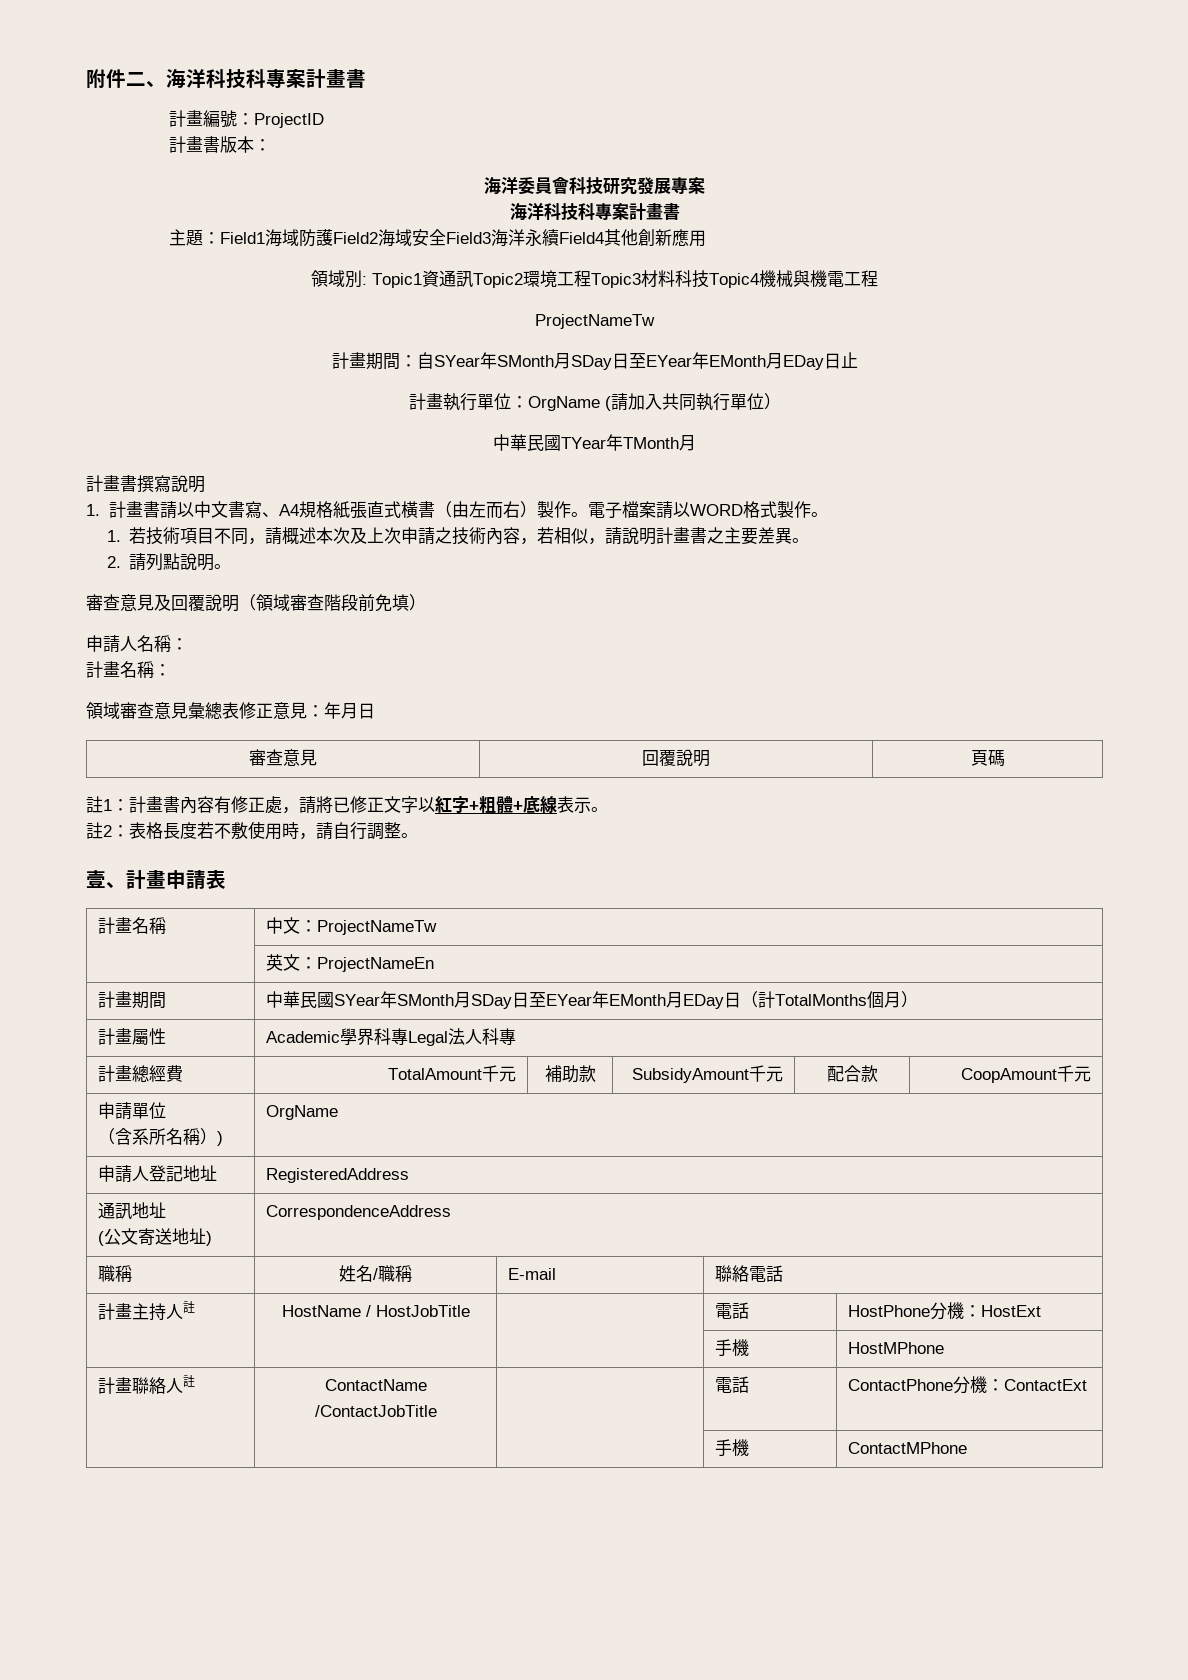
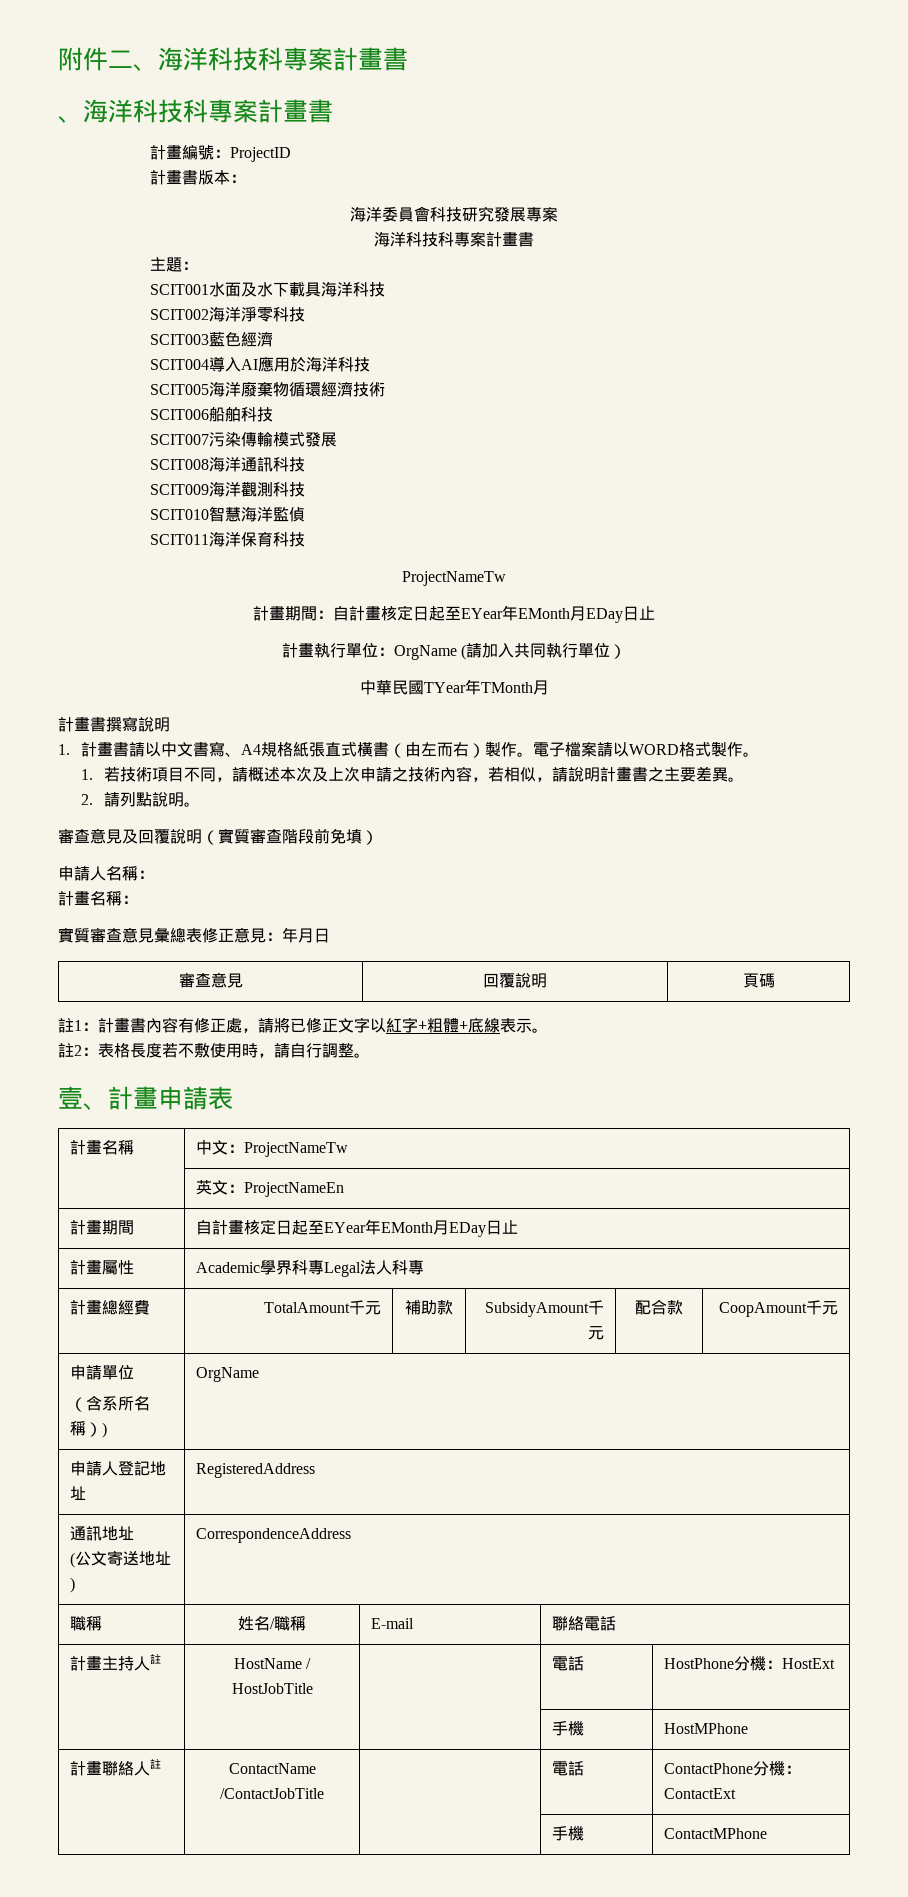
(366, 78) none -> [58,99,333,123] // 、海洋科技科專案計畫書
[220,229,707,247] [311,270,878,288] Field1海域防護Field2海域安全Field3海洋永續Field4其他創新應用 // 領域別: Topic1資通訊Topic2環境工程Topic3材料科技Topic4機械與機電工程 -> [149,282,385,297] [149,306,305,322] [149,331,273,347] [149,356,370,372] [149,381,385,397] [149,406,273,422] [149,432,337,447] [149,457,305,472] [149,482,305,497] [149,506,305,522] [149,531,305,547] // SCIT001水面及水下載具海洋科技 // SCIT002海洋淨零科技 // SCIT003藍色經濟 // SCIT004導入AI應用於海洋科技 // SCIT005海洋廢棄物循環經濟技術 // SCIT006船舶科技 // SCIT007污染傳輸模式發展 // SCIT008海洋通訊科技 // SCIT009海洋觀測科技 // SCIT010智慧海洋監偵 // SCIT011海洋保育科技
[433,352,629,370] SYear年SMonth月SDay日 -> [349,605,445,621] 計畫核定日起
[256,594,290,611] 領域 -> [218,828,250,844] 實質
[86,702,120,719] 領域 -> [58,927,90,943] 實質
[265,991,918,1009] 中華民國SYear年SMonth月SDay日至EYear年EMonth月EDay日（計TotalMonths個月） -> [196,1219,519,1237] 自計畫核定日起至EYear年EMonth月EDay日止

